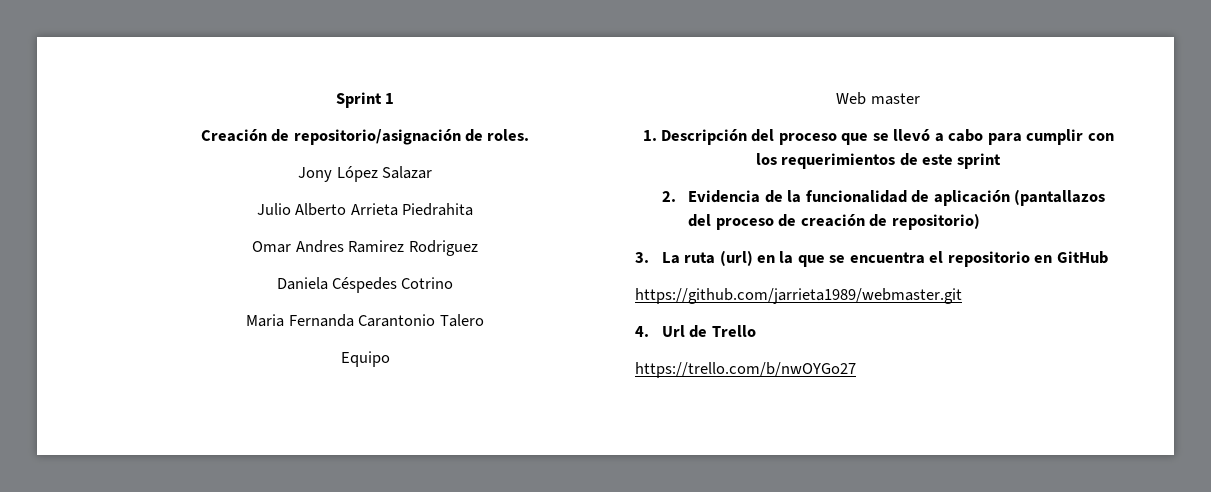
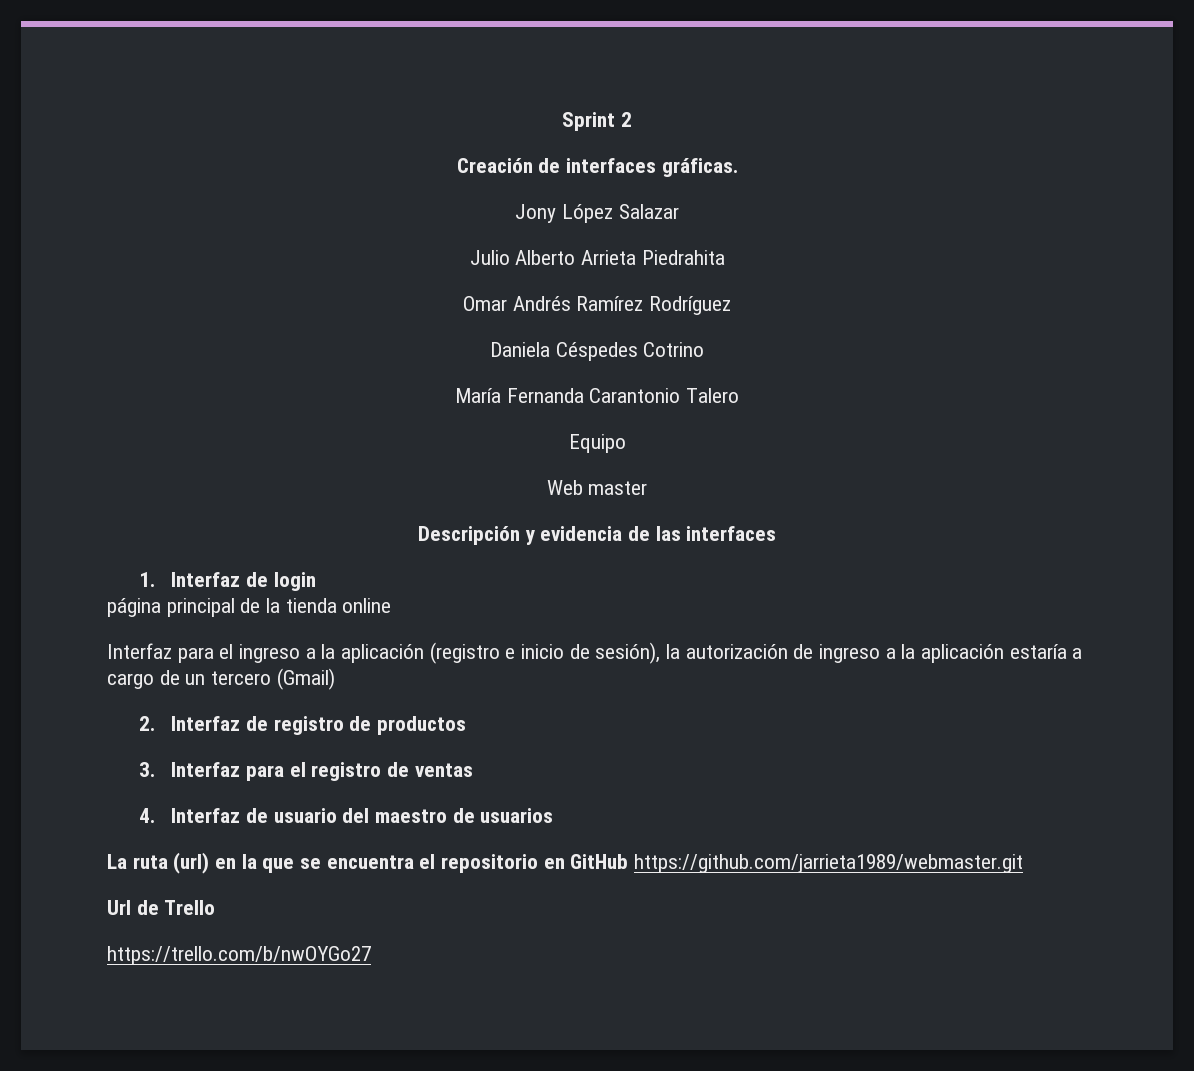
[385,93,395,104] 1 -> [620,112,632,127] 2
[293,129,530,145] repositorio/asignación de roles. -> [565,158,738,177] interfaces gráficas.
[295,240,478,256] Andres Ramirez Rodriguez -> [512,296,732,315] Andrés Ramírez Rodríguez
[246,314,285,327] Maria -> [454,388,501,403] María
[642,129,1114,145] [755,153,1002,169] [661,189,1106,206] [688,213,980,230] [635,252,649,263] 1. Descripción del proceso que se llevó a cabo para cumplir con los requerimientos de este sprint // 2. Evidencia de la funcionalidad de aplicación (pantallazos del proceso de creación de repositorio) // 3. -> [417,526,777,545] [139,572,316,591] [107,598,392,617] [107,642,1083,664] [107,668,335,690] [139,716,467,735] [139,762,473,781] [139,808,554,823] Descripción y evidencia de las interfaces // 1. Interfaz de login // página principal de la tienda online // Interfaz para el ingreso a la aplicación (registro e inicio de sesión), la autorización de ingreso a la aplicación estaría a cargo de un tercero (Gmail) // 2. Interfaz de registro de productos // 3. Interfaz para el registro de ventas // 4. Interfaz de usuario del maestro de usuarios //
(1108, 257) // -> (629, 861) none
[635,326,649,337] 4. -> (1024, 863) none

